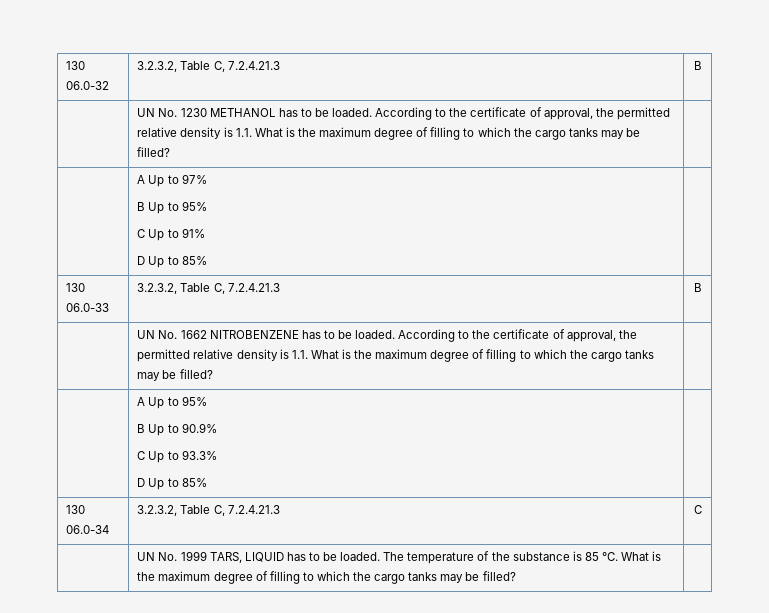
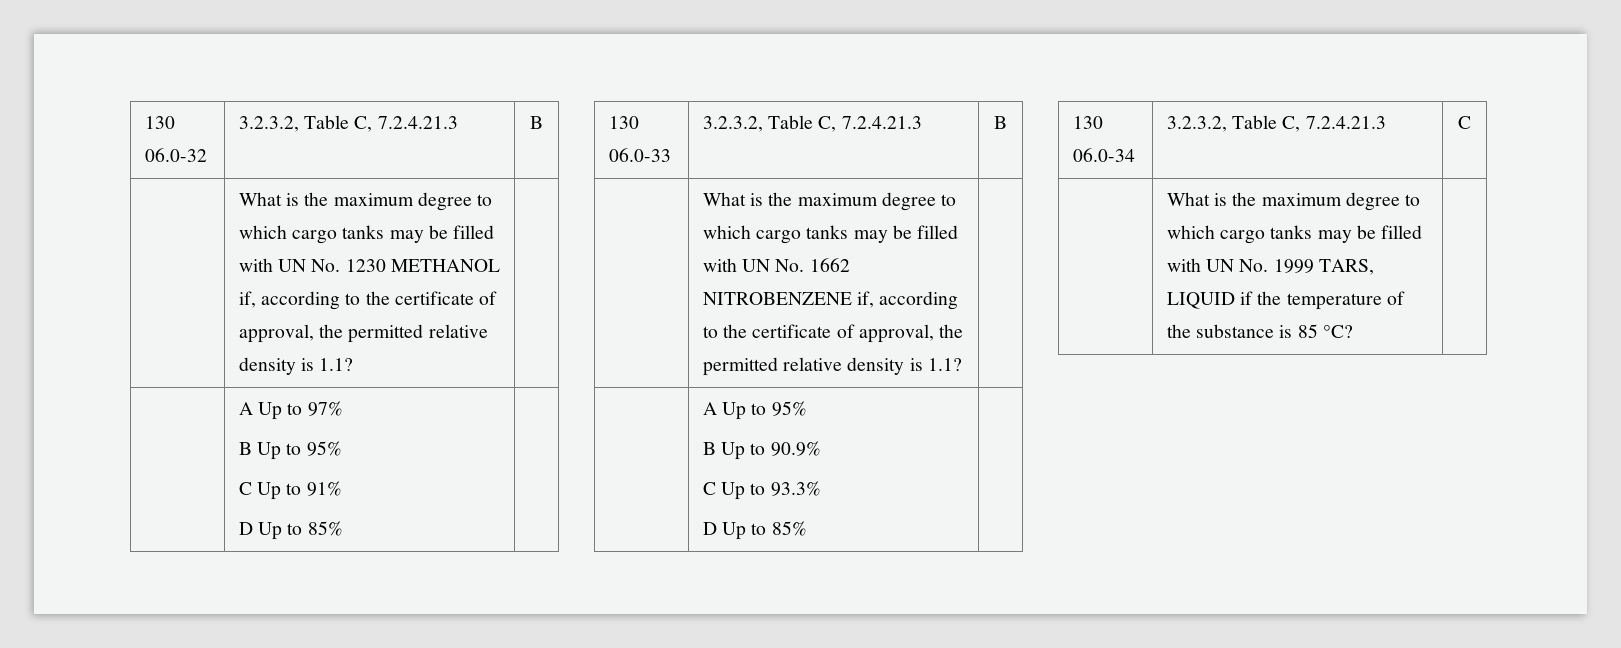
[137,107,433,120] UN No. 1230 METHANOL has to be loaded. According -> [238,192,493,211] [238,225,495,244] [238,258,501,272] [238,291,341,310] What is the maximum degree to which cargo tanks may be filled with UN No. 1230 METHANOL if, according
[235,127,641,140] [137,147,171,157] 1.1. What is the maximum degree of filling to which the cargo tanks may be filled? -> [319,358,354,371] 1.1?
[137,329,456,342] UN No. 1662 NITROBENZENE has to be loaded. According -> [702,192,957,211] [702,225,959,244] [702,258,850,272] [702,291,959,310] What is the maximum degree to which cargo tanks may be filled with UN No. 1662 NITROBENZENE if, according
[291,349,654,362] [137,369,213,381] 1.1. What is the maximum degree of filling to which the cargo tanks may be filled? -> [928,358,963,371] 1.1?
(702, 509) none -> [1166,192,1421,211] [1166,225,1423,244] [1166,258,1201,272] What is the maximum degree to which cargo tanks may be filled with
[286,552,405,561] has to be loaded. The -> [1240,291,1282,305] if the
[601,551,662,561] [137,571,516,584] °C. What is the maximum degree of filling to which the cargo tanks may be filled? -> [1323,325,1354,338] °C?

